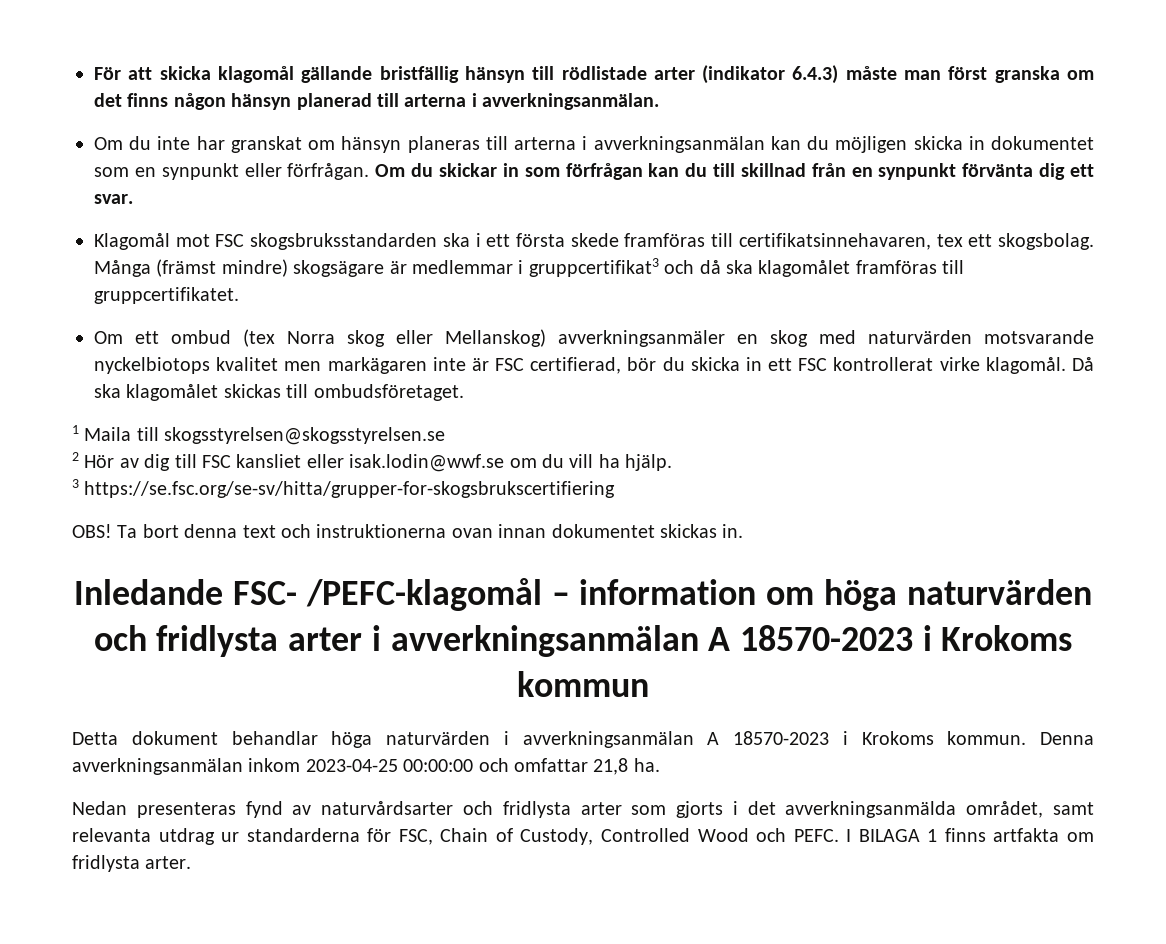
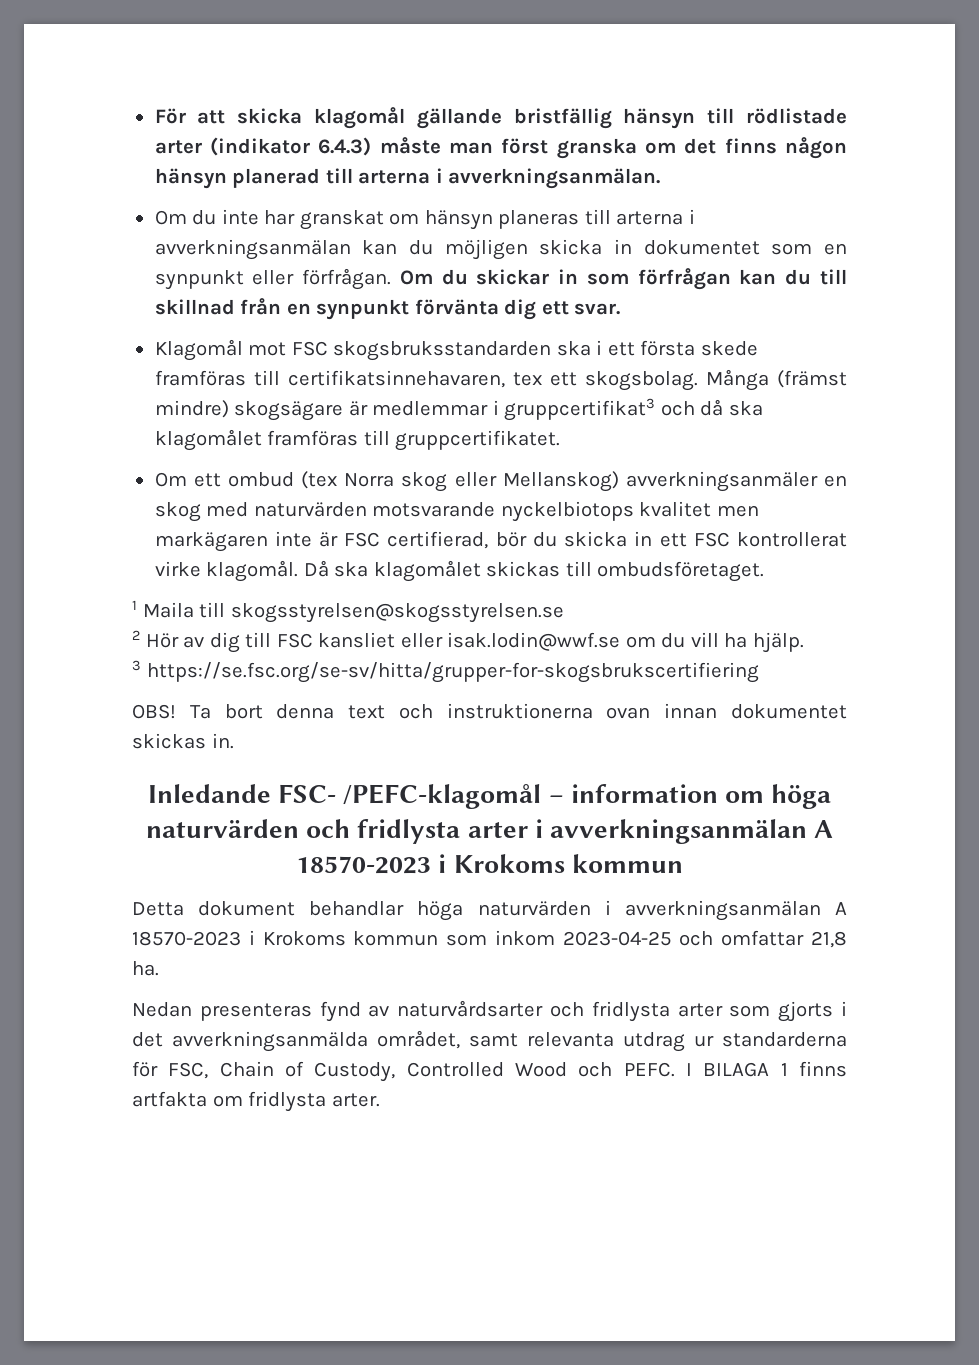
[947,731,1094,745] [72,758,243,775] kommun. Denna avverkningsanmälan -> [353,931,488,946] kommun som
[403,759,474,772] 00:00:00 -> (672, 938) none

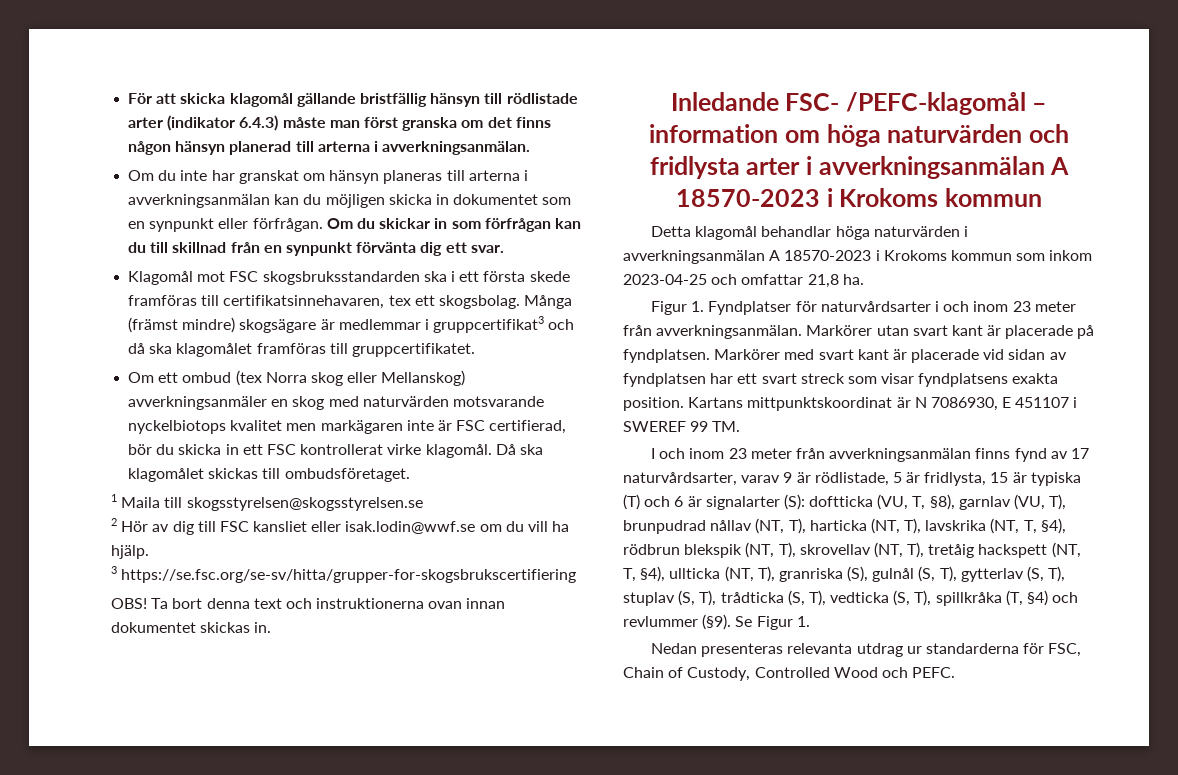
[198,901,296,916] dokument -> [695,226,758,240] klagomål
[132,1000,847,1022] [132,1030,518,1052] Nedan presenteras fynd av naturvårdsarter och fridlysta arter som gjorts i det avverkningsanmälda området, samt -> [651,301,1076,315] [623,325,1095,339] [623,349,1067,363] [623,373,1059,387] [623,397,1078,411] [623,421,741,432] [651,448,1089,462] [623,472,1081,486] [623,494,1067,510] [623,518,1066,534] [623,542,1081,558] [623,566,1066,582] [623,590,1079,606] [623,614,810,630] [651,643,784,657] Figur 1. Fyndplatser för naturvårdsarter i och inom 23 meter från avverkningsanmälan. Markörer utan svart kant är placerade på fyndplatsen. Markörer med svart kant är placerade vid sidan av fyndplatsen har ett svart streck som visar fyndplatsens exakta position. Kartans mittpunktskoordinat är N 7086930, E 451107 i SWEREF 99 TM. // I och inom 23 meter från avverkningsanmälan finns fynd av 17 naturvårdsarter, varav 9 är rödlistade, 5 är fridlysta, 15 är typiska (T) och 6 är signalarter (S): doftticka (VU, T, §8), garnlav (VU, T), brunpudrad nållav (NT, T), harticka (NT, T), lavskrika (NT, T, §4), rödbrun blekspik (NT, T), skrovellav (NT, T), tretåig hackspett (NT, T, §4), ullticka (NT, T), granriska (S), gulnål (S, T), gytterlav (S, T), stuplav (S, T), trådticka (S, T), vedticka (S, T), spillkråka (T, §4) och revlummer (§9). Se Figur 1. // Nedan presenteras
[686,1061,848,1077] [132,1091,380,1112] I BILAGA 1 finns artfakta om fridlysta arter. -> (956, 672) none

